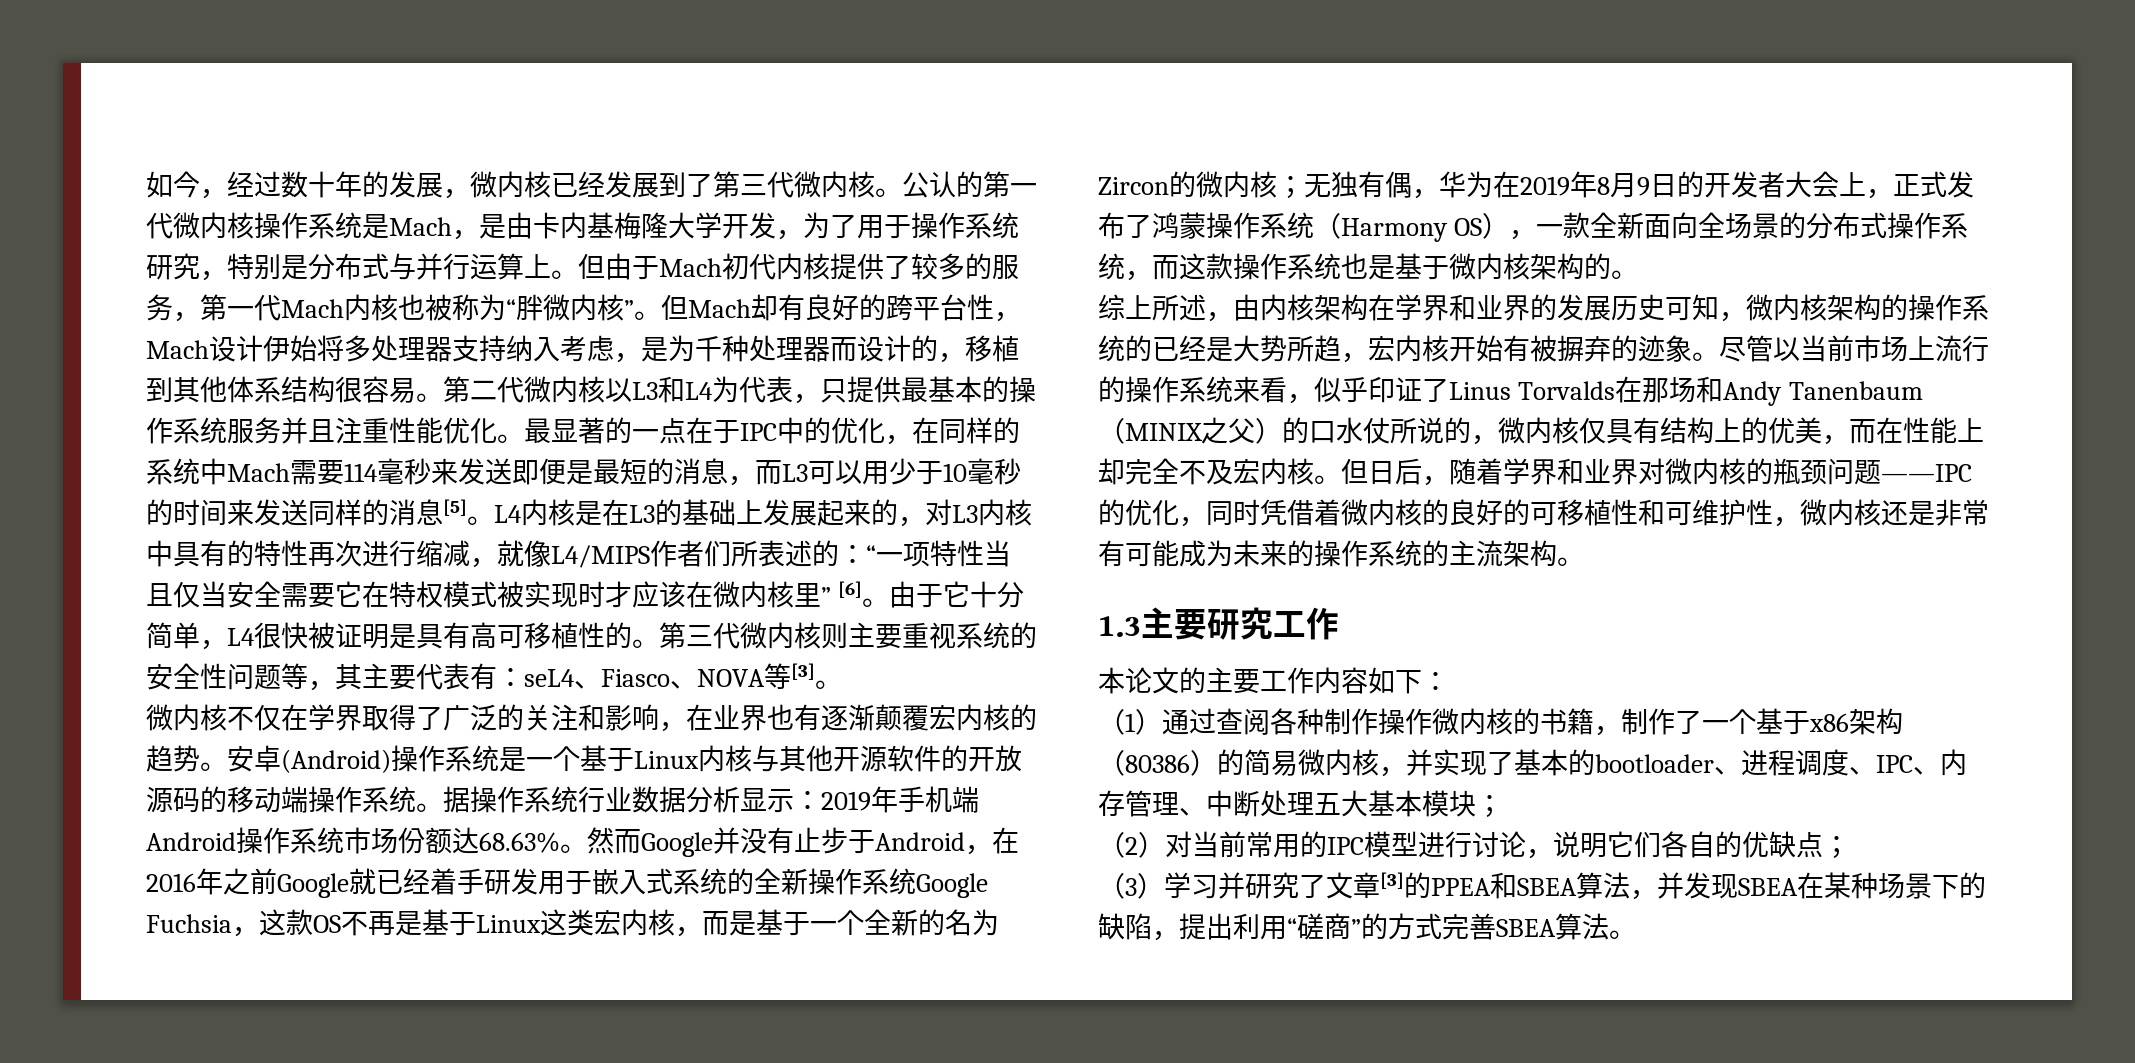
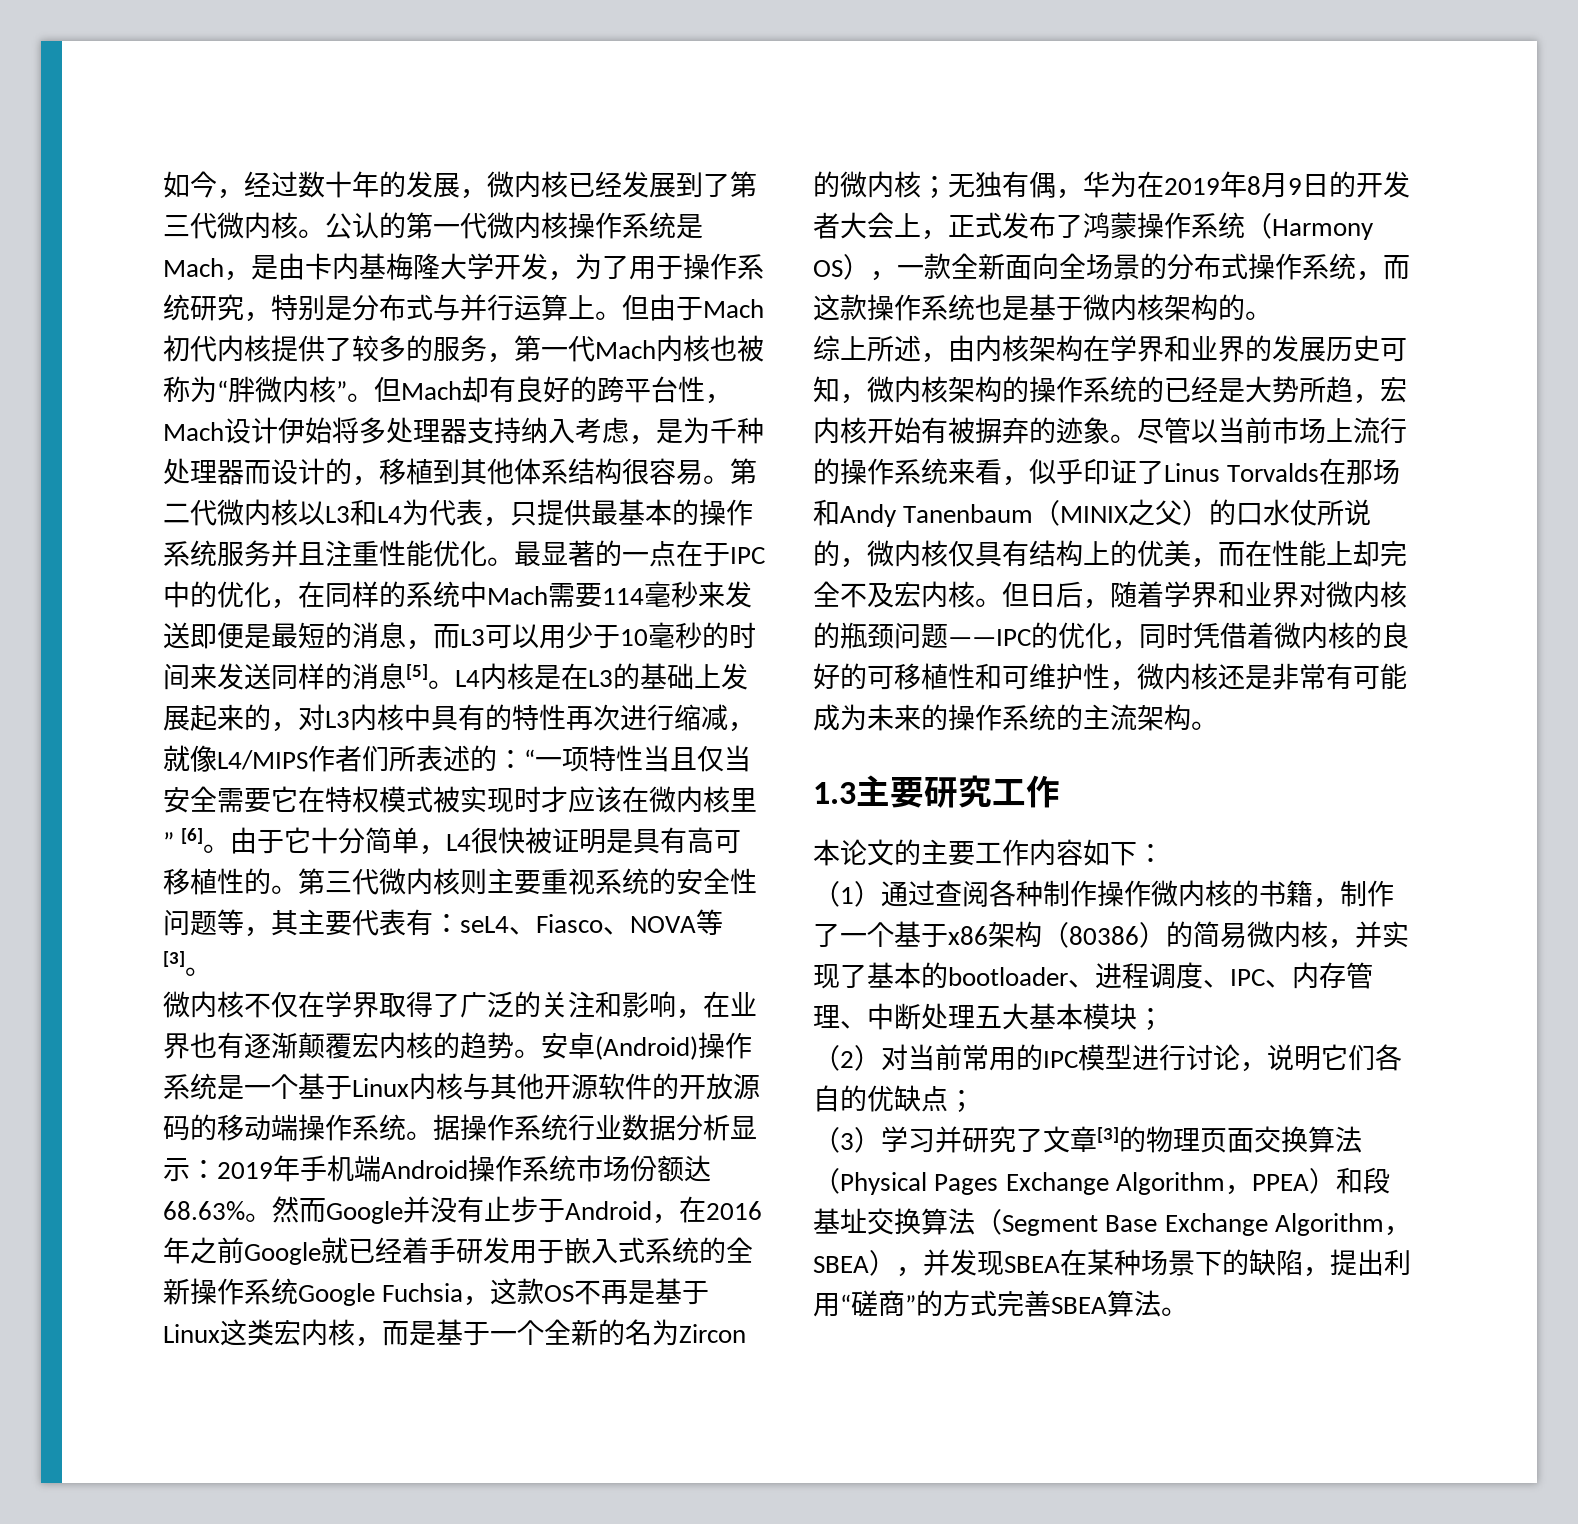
[1431,872,1630,899] PPEA和SBEA算法 -> [1146,1126,1362,1153] [813,1167,1390,1195] [813,1208,1411,1236] [813,1250,896,1276] 物理页面交换算法（Physical Pages Exchange Algorithm，PPEA）和段基址交换算法（Segment Base Exchange Algorithm，SBEA）

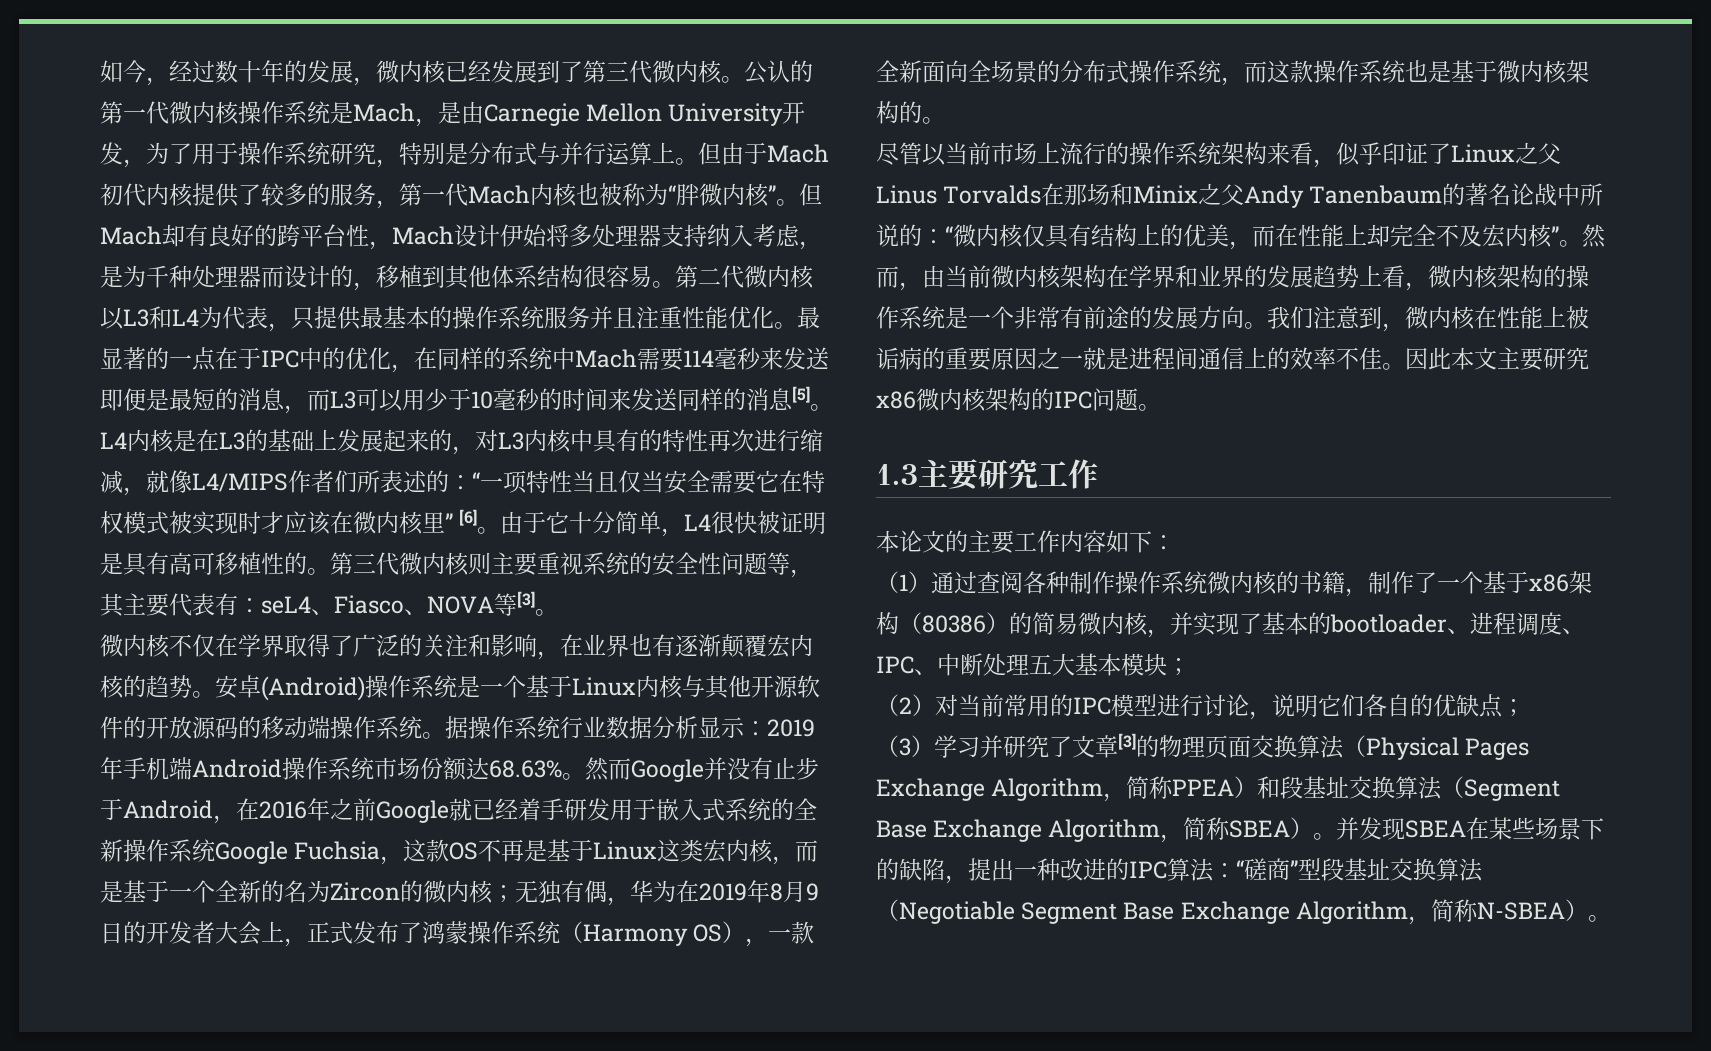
[305,253,494,280] 卡内基梅隆大学 -> [484,103,784,126] Carnegie Mellon University
[813,335,1407,363] [813,376,1407,404] [813,417,1137,444] 综上所述，由内核架构在学界和业界的发展历史可知，微内核架构的操作系统的已经是大势所趋，宏内核开始有被摒弃的迹象。 -> (945, 120) none
(948, 471) none -> [1221,142,1267,165] 架构
(1164, 472) none -> [1451,142,1561,164] Linux之父
[840,499,1372,527] [813,540,867,568] Andy Tanenbaum（MINIX之父）的口水仗所说的， -> [1133,183,1604,208] [876,224,954,247] Minix之父Andy Tanenbaum的著名论战中所说的：“
[975,581,1407,609] [813,622,1409,650] [813,663,1407,691] [813,704,1191,731] 。但日后，随着学界和业界对微内核的瓶颈问题——IPC的优化，同时凭借着微内核的良好的可移植性和可维护性，微内核还是非常有可能成为未来的操作系统的主流架构 -> [1551,224,1606,248] [876,265,1589,291] [876,306,1589,332] [876,347,1589,371] [876,388,1138,412] ”。然而，由当前微内核架构在学界和业界的发展趋势上看，微内核架构的操作系统是一个非常有前途的发展方向。我们注意到，微内核在性能上被诟病的重要原因之一就是进程间通信上的效率不佳。因此本文主要研究x86微内核架构的IPC问题
(1151, 893) none -> [1161,571,1207,594] 系统
[1292,962,1373,989] [813,1005,867,1029] 内存管理、 -> (937, 672) none
(1252, 1190) none -> [1126,776,1174,799] 简称
[813,1250,923,1277] SBEA）， -> [1183,817,1337,840] 简称SBEA）。
[1114,1249,1141,1276] 种 -> [1512,817,1536,839] 些
[1384,1249,1411,1276] [813,1290,1161,1317] 利用“磋商”的方式完善SBEA算法 -> [1014,858,1483,882] [876,899,1588,925] 一种改进的IPC算法：“磋商”型段基址交换算法（Negotiable Segment Base Exchange Algorithm，简称N-SBEA）

